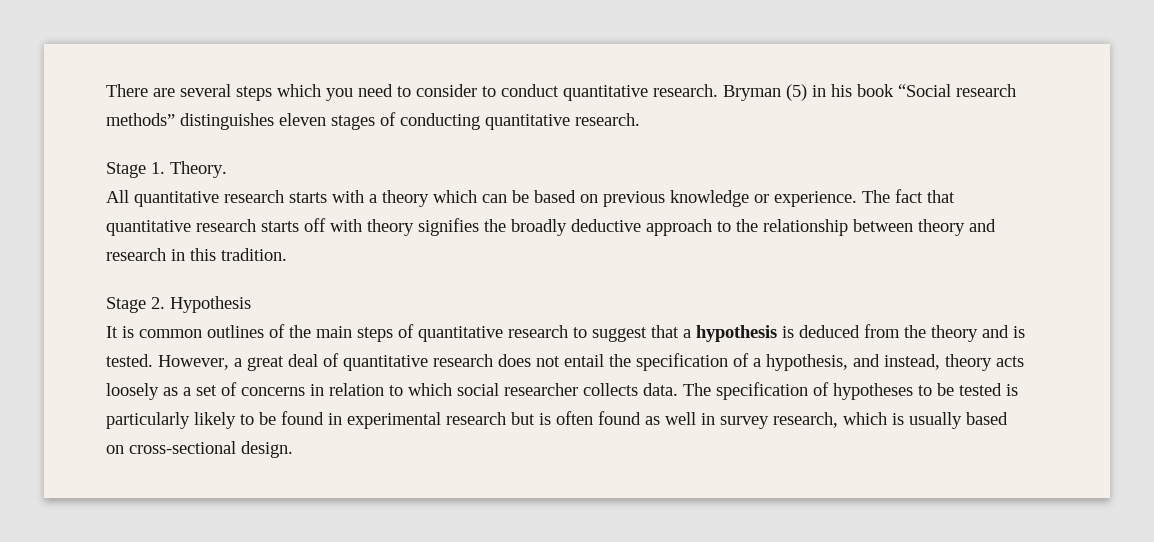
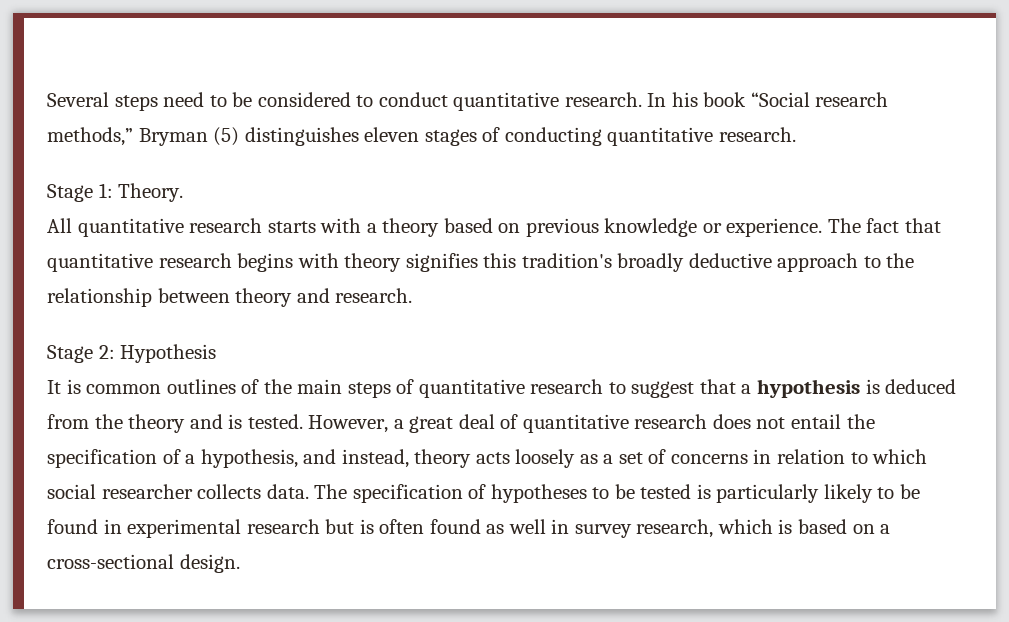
[106,84,477,101] There are several steps which you need to consider -> [47,92,351,111] Several steps need to be considered
[723,84,826,101] Bryman (5) in -> [647,93,667,107] In
[106,113,175,126] methods” -> [47,127,240,146] methods,” Bryman (5)
[151,162,165,174] 1. -> [98,183,113,198] 1:
[433,190,529,203] which can be -> (440, 227) none
[261,218,326,232] starts off -> [237,253,294,272] begins
[484,219,506,232] the -> [483,253,612,268] this tradition's
[106,248,287,261] [106,297,165,313] research in this tradition. // Stage 2. -> [335,288,413,303] [47,345,115,363] research. // Stage 2:
[909,412,1008,429] [106,445,124,454] usually based on -> [798,519,891,534] based on a

